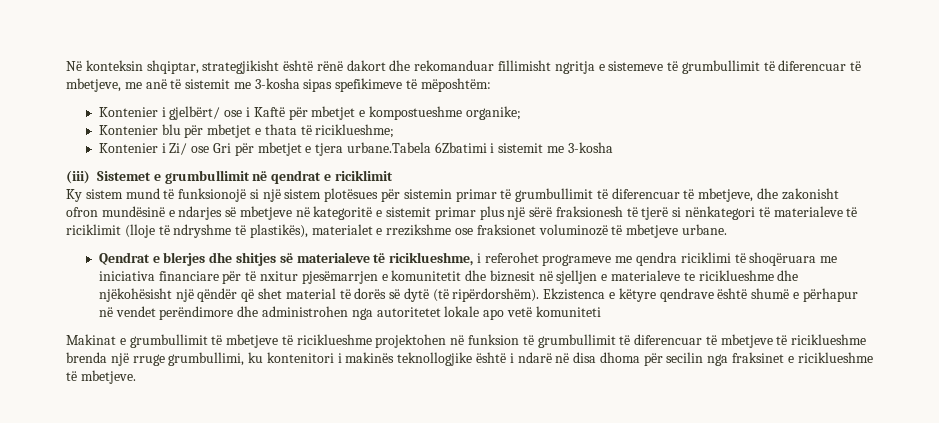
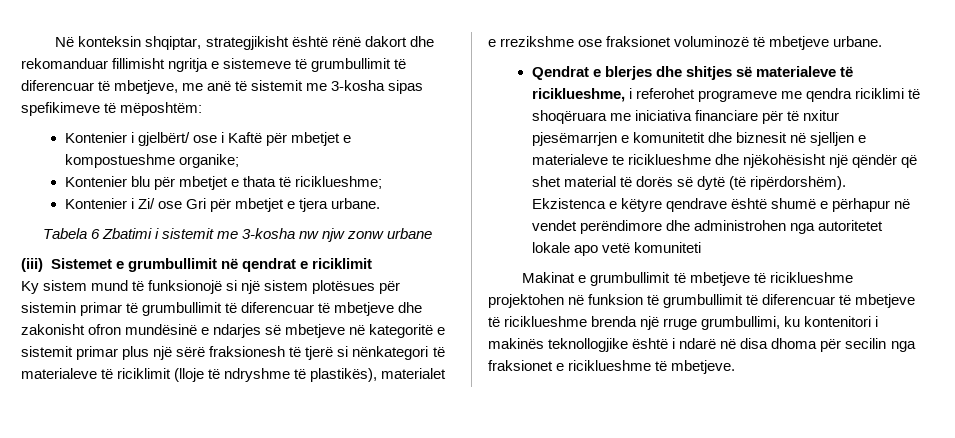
[346,142,487,153] urbane.Tabela 6Zbatimi -> [331,198,381,209] [42,228,152,239] urbane. // Tabela 6 Zbatimi
(613, 147) none -> [299,228,433,242] nw njw zonw urbane
[698,188,754,202] mbetjeve, -> [334,302,395,316] mbetjeve
[732,352,785,363] fraksinet -> [488,360,553,371] fraksionet

